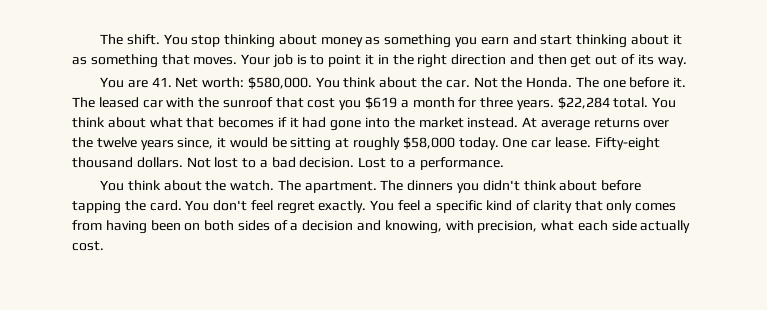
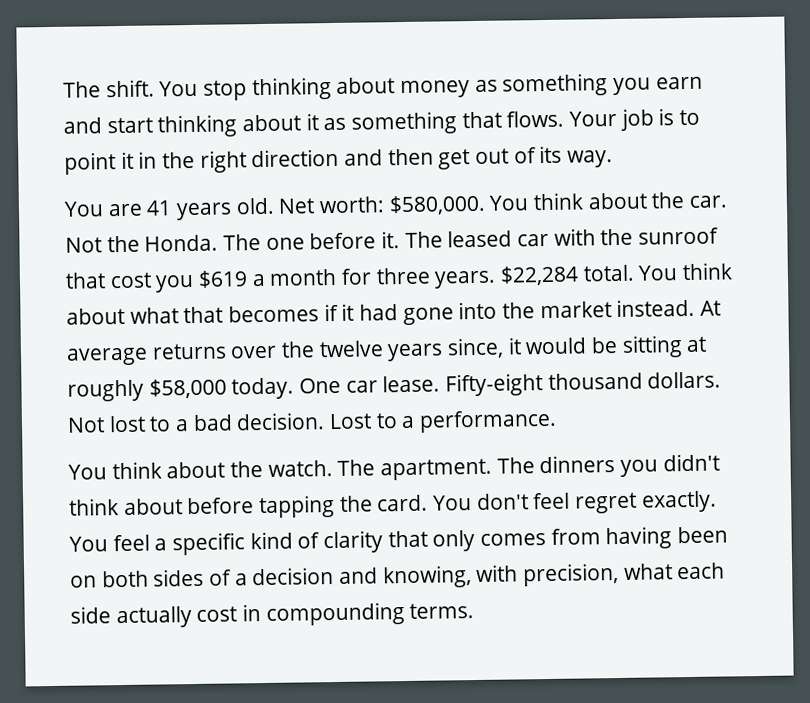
[193,57,238,65] moves. -> [506,110,565,128] flows.
[151,77,172,87] 41. -> [146,197,275,221] 41 years old.
[72,241,104,251] cost. -> [196,602,475,626] cost in compounding terms.

